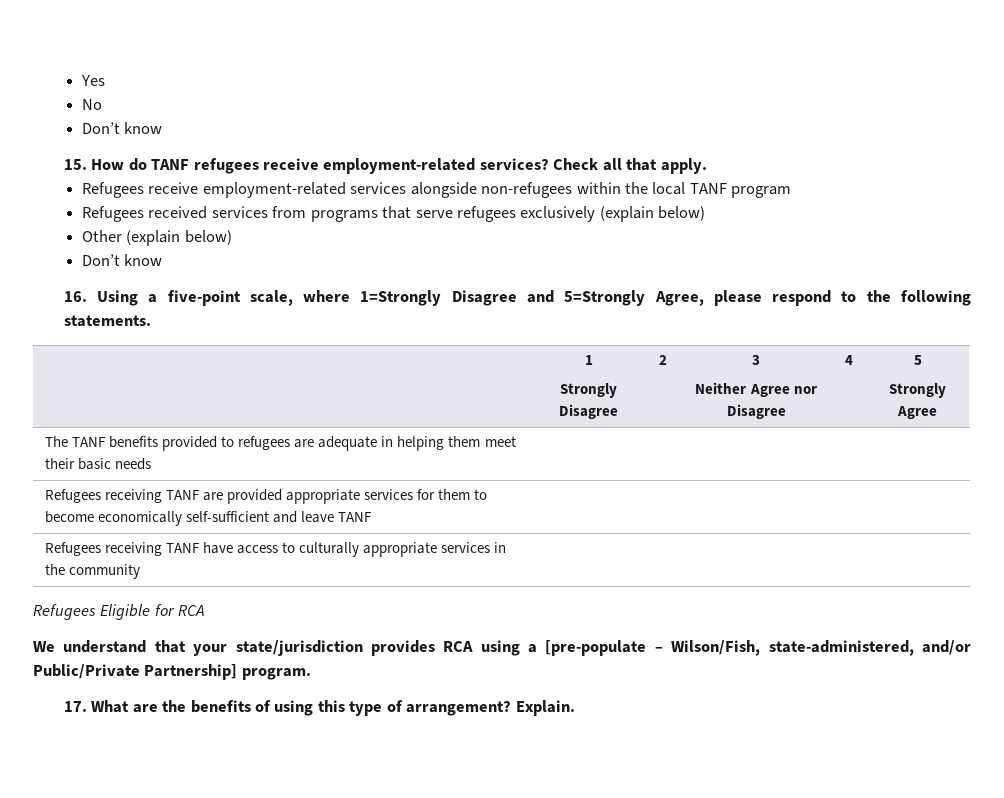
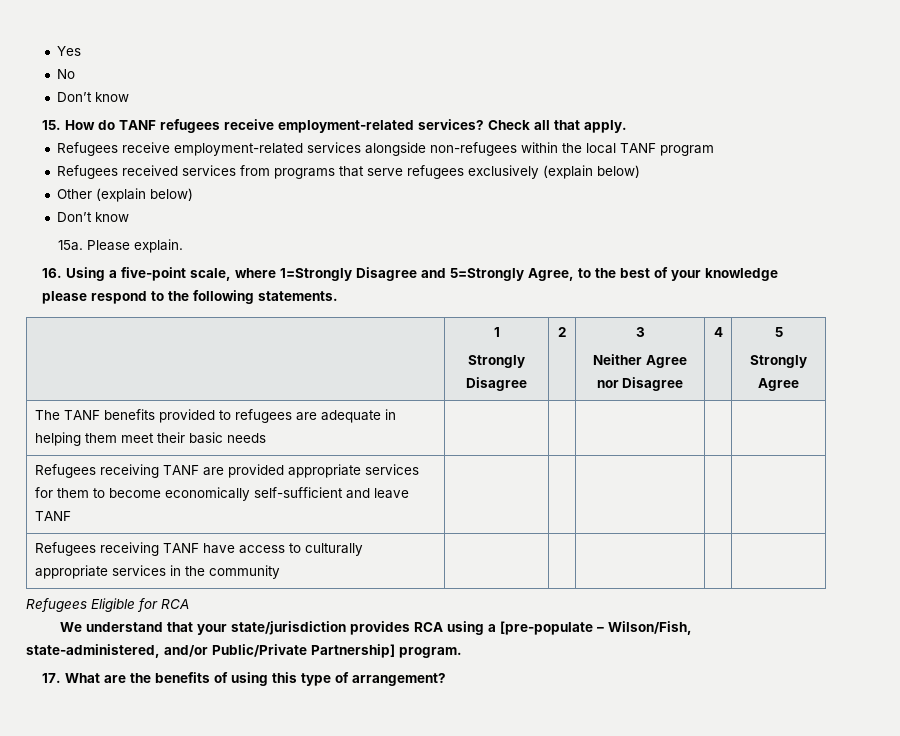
(163, 260) none -> [57,239,183,253] // 15a. Please explain.
(704, 298) none -> [577,267,778,281] to the best of your knowledge
[515,700,575,716] Explain. -> (446, 679) none

